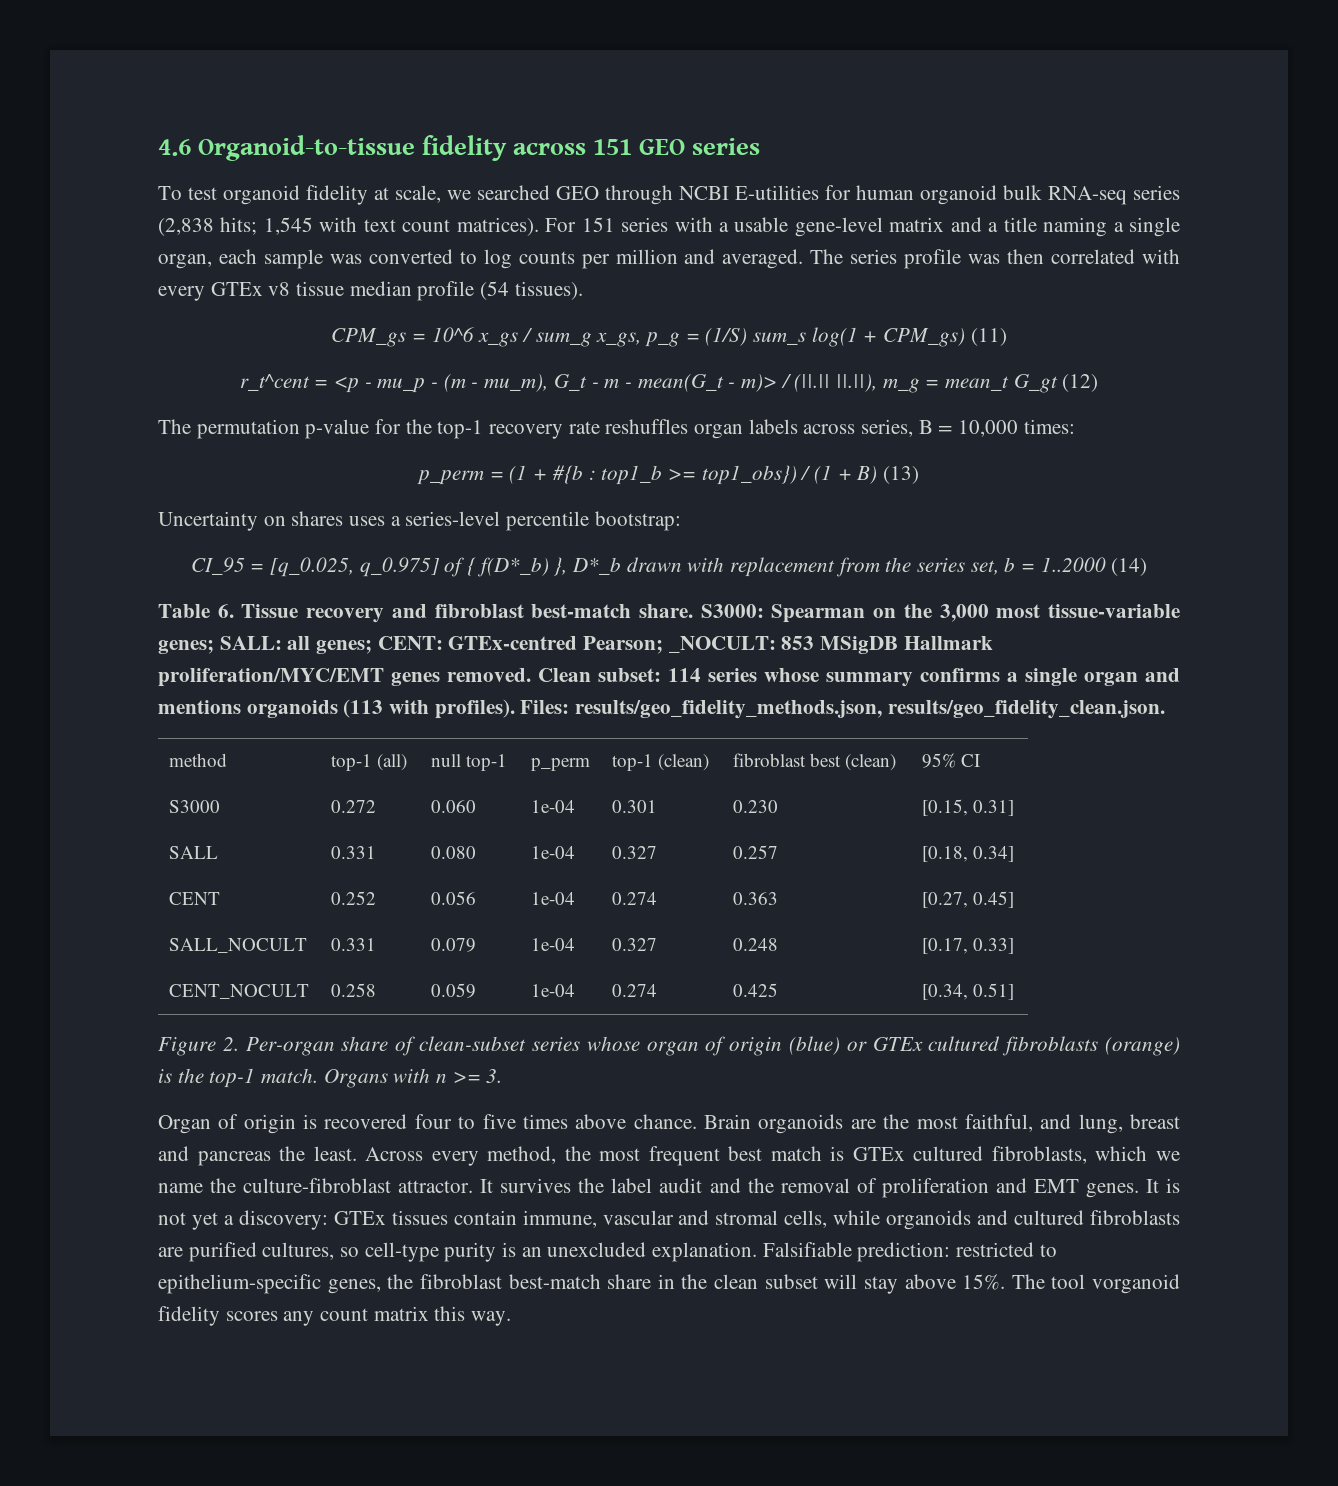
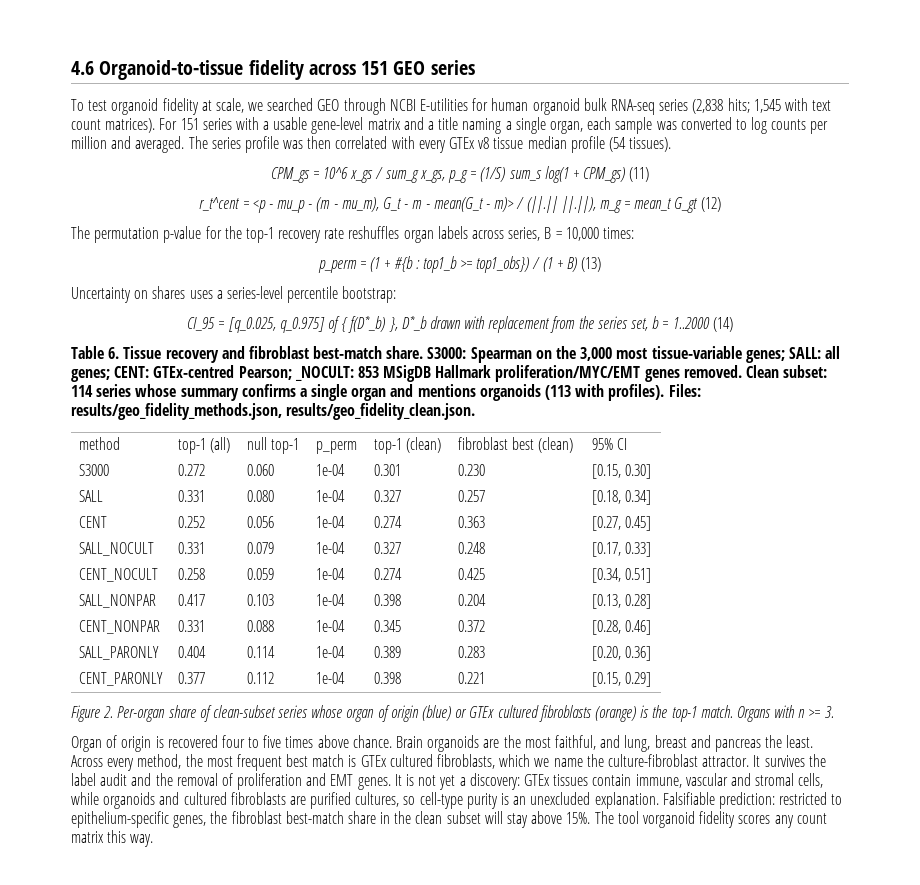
[972,800,1014,816] 0.31] -> [624,464,651,479] 0.30]
(1014, 991) none -> [78,594,156,608] [177,594,205,606] [246,594,274,606] [315,594,345,606] [373,594,401,606] [457,594,486,606] [591,594,651,609] [78,620,160,634] [177,620,205,632] [246,620,274,632] [315,620,345,632] [373,620,401,632] [457,620,485,632] [591,620,651,635] [78,646,159,660] [177,646,206,658] [246,646,275,658] [315,646,345,658] [373,646,401,658] [457,646,485,658] [591,646,651,661] [78,672,163,686] [177,672,205,684] [246,672,274,684] [315,672,345,684] [373,672,401,684] [457,672,485,684] [591,672,651,687] // SALL_NONPAR | 0.417 | 0.103 | 1e-04 | 0.398 | 0.204 | [0.13, 0.28] // CENT_NONPAR | 0.331 | 0.088 | 1e-04 | 0.345 | 0.372 | [0.28, 0.46] // SALL_PARONLY | 0.404 | 0.114 | 1e-04 | 0.389 | 0.283 | [0.20, 0.36] // CENT_PARONLY | 0.377 | 0.112 | 1e-04 | 0.398 | 0.221 | [0.15, 0.29]

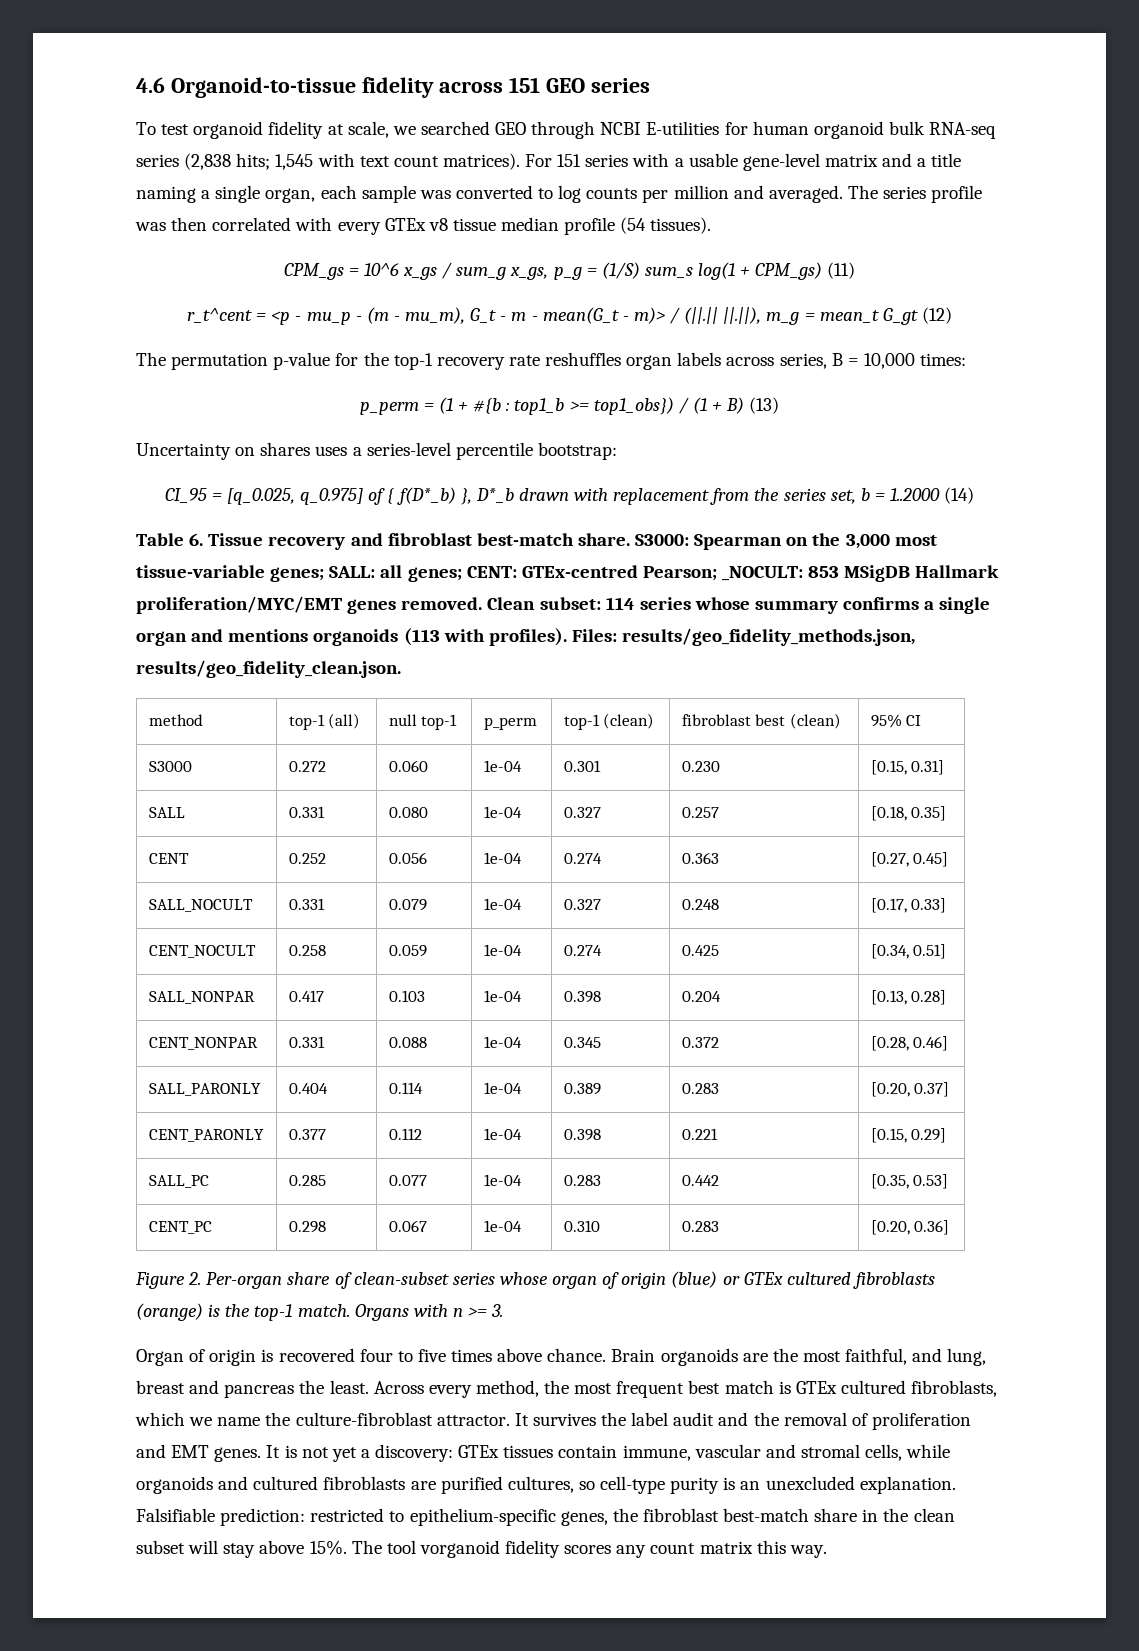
[624,464,651,479] 0.30] -> [911,760,945,775] 0.31]
[624,490,651,505] 0.34] -> [911,806,947,821] 0.35]
[624,646,651,661] 0.36] -> [914,1082,950,1097] 0.37]
(651, 679) none -> [148,1175,209,1188] [288,1175,326,1186] [388,1175,427,1186] [483,1174,522,1186] [563,1175,601,1186] [681,1175,719,1186] [870,1174,949,1189] [148,1221,212,1234] [288,1221,326,1233] [388,1220,427,1232] [483,1220,522,1232] [563,1220,600,1232] [681,1221,719,1232] [870,1220,950,1235] // SALL_PC | 0.285 | 0.077 | 1e-04 | 0.283 | 0.442 | [0.35, 0.53] // CENT_PC | 0.298 | 0.067 | 1e-04 | 0.310 | 0.283 | [0.20, 0.36]

